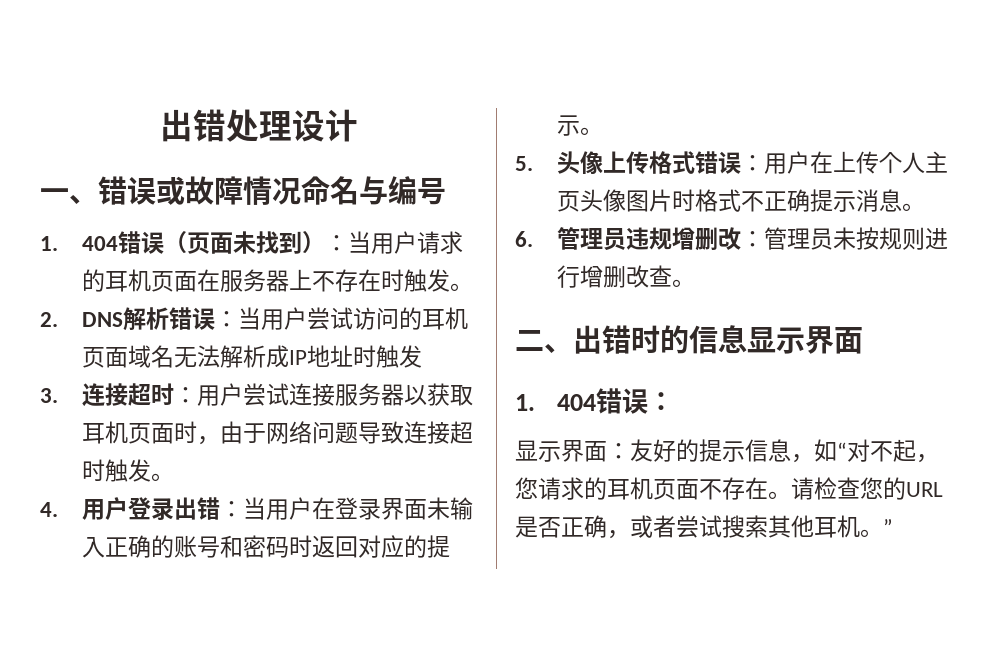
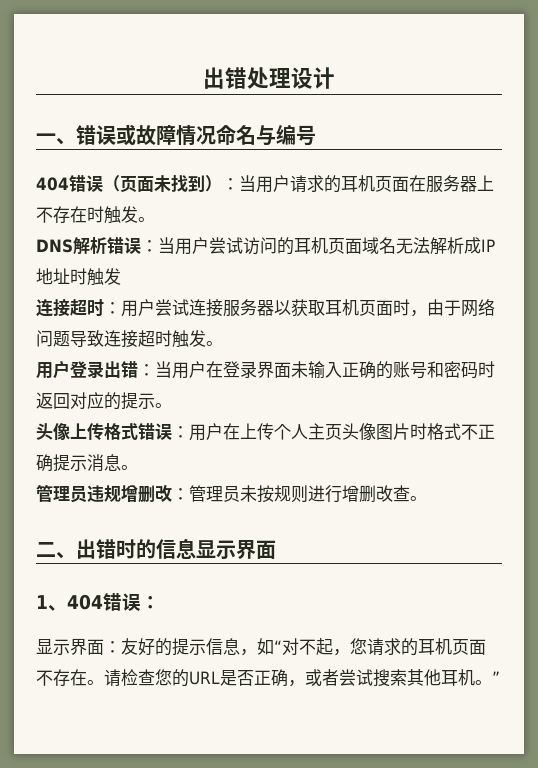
[40,236,58,251] 1. -> (316, 135) none
[40,312,58,327] 2. -> (155, 219) none
[40,388,58,403] 3. -> (121, 276) none
[40,502,58,517] 4. -> (223, 343) none
[515,156,533,171] 5. -> (172, 405) none
[515,231,533,247] 6. -> (138, 467) none
[515,394,535,411] 1. -> [36,595,67,611] 1、

